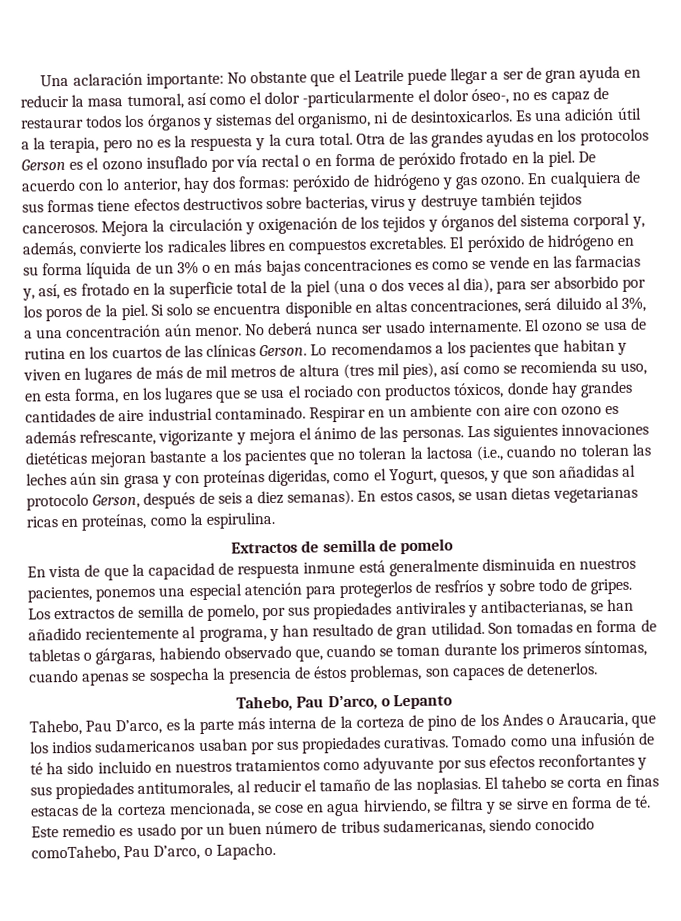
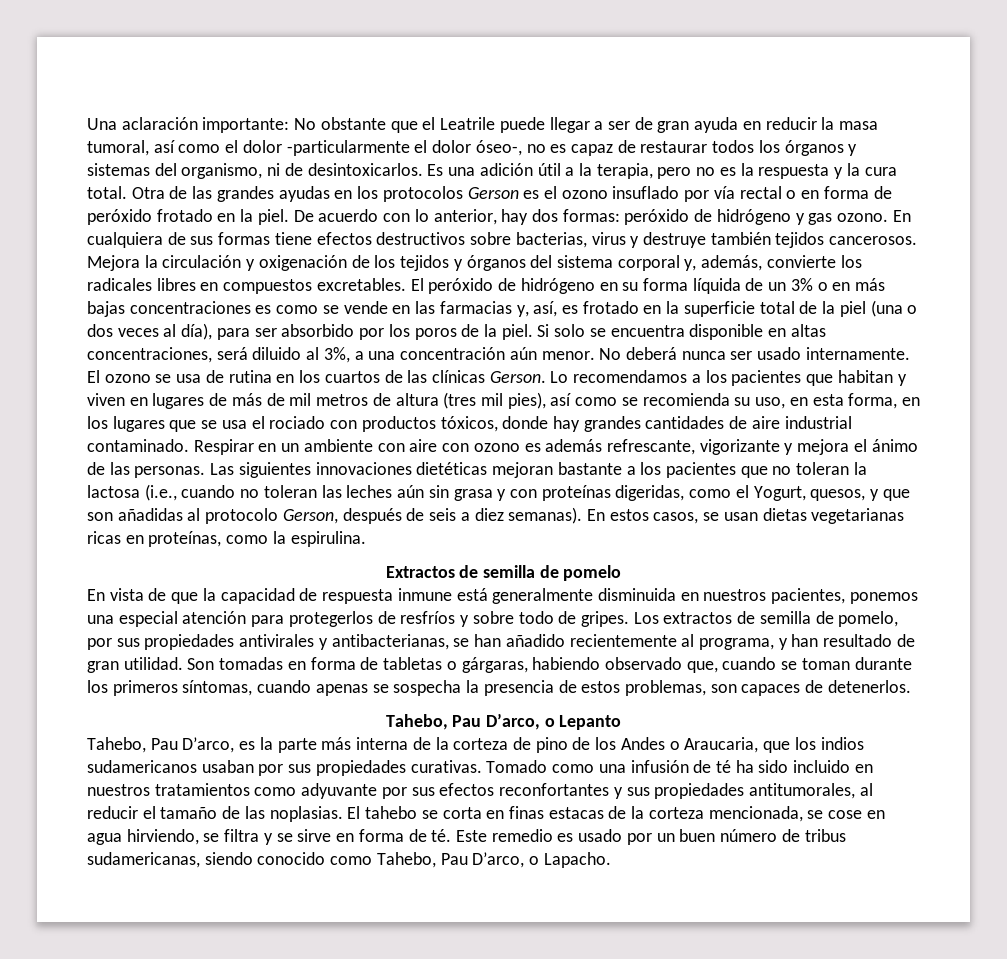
[462,277,493,294] dia), -> [181,323,213,340] día),
[313,665,348,679] éstos -> [581,681,621,693] estos
[31,845,120,862] comoTahebo, -> [330,852,436,868] como Tahebo,

